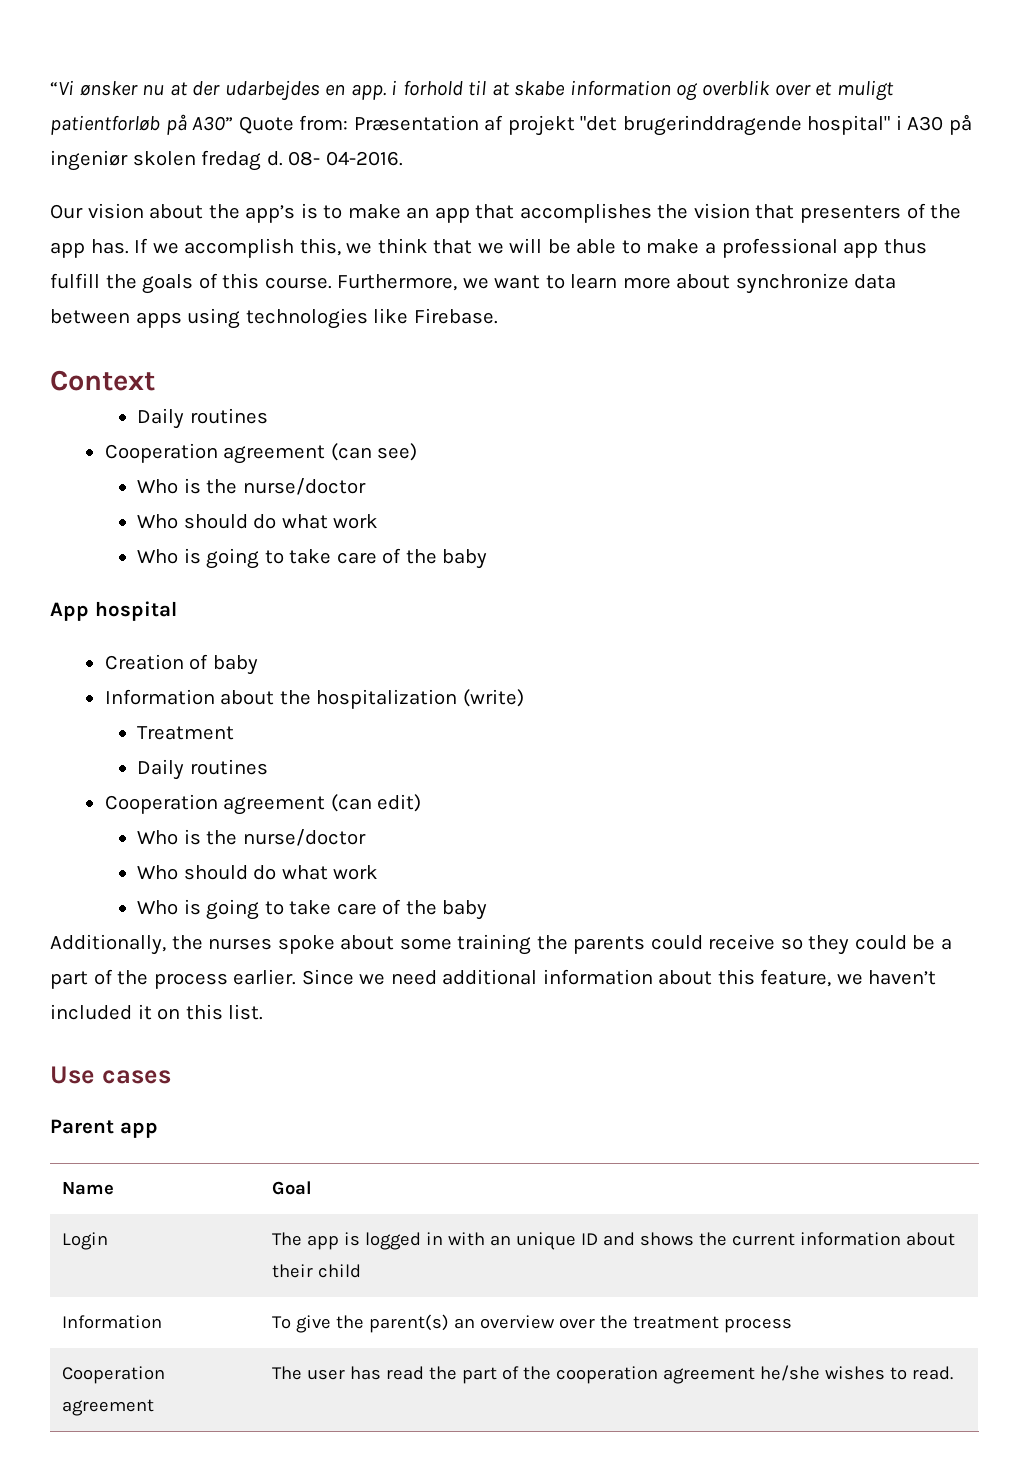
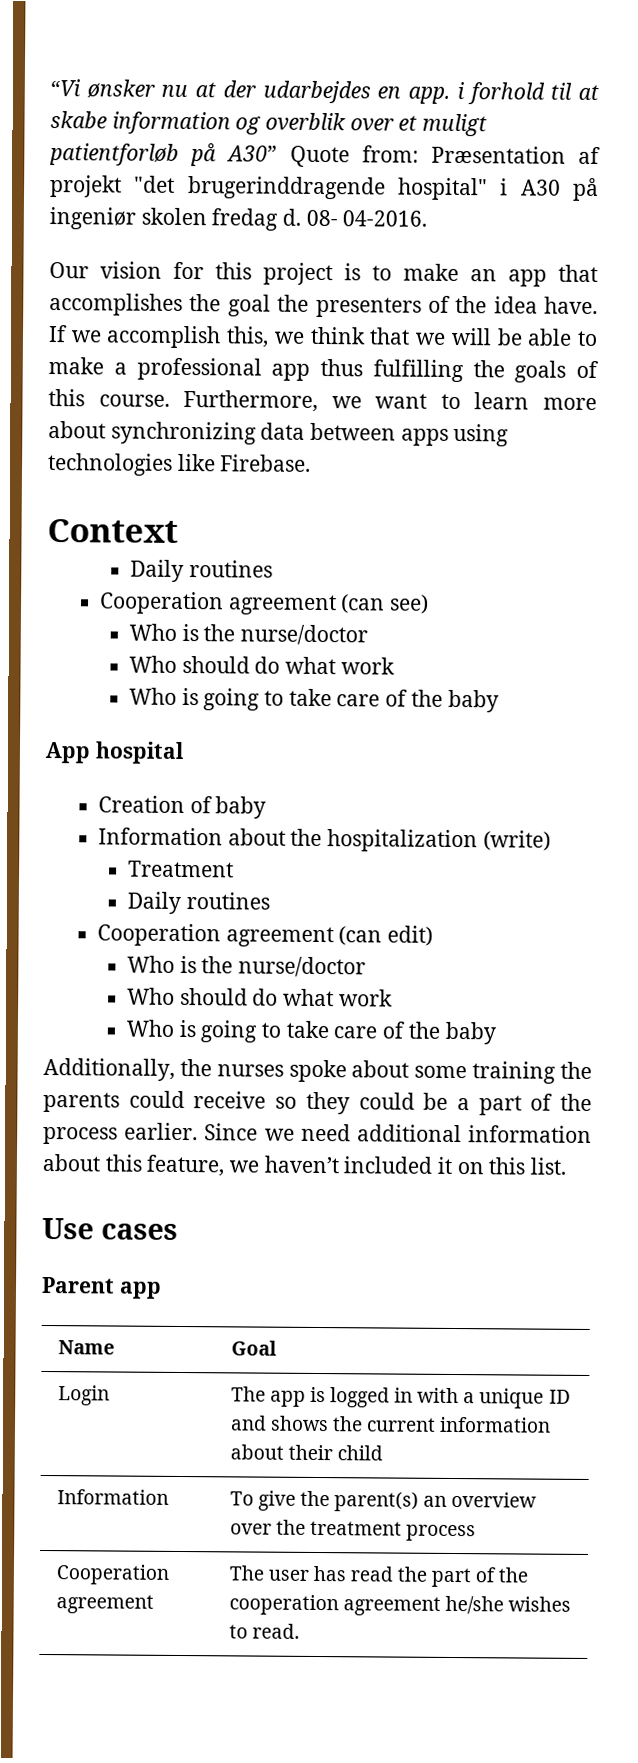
[149,204,296,223] about the app’s -> [173,261,333,286] for this project
[693,203,795,219] vision that -> [227,294,310,317] goal the
[50,239,129,258] app has. -> [493,296,598,315] idea have.
[50,273,100,289] fulfill -> [372,359,464,383] fulfilling
[735,273,849,294] synchronize -> [110,421,257,445] synchronizing
[490,1235,512,1246] an -> [463,1392,476,1404] a

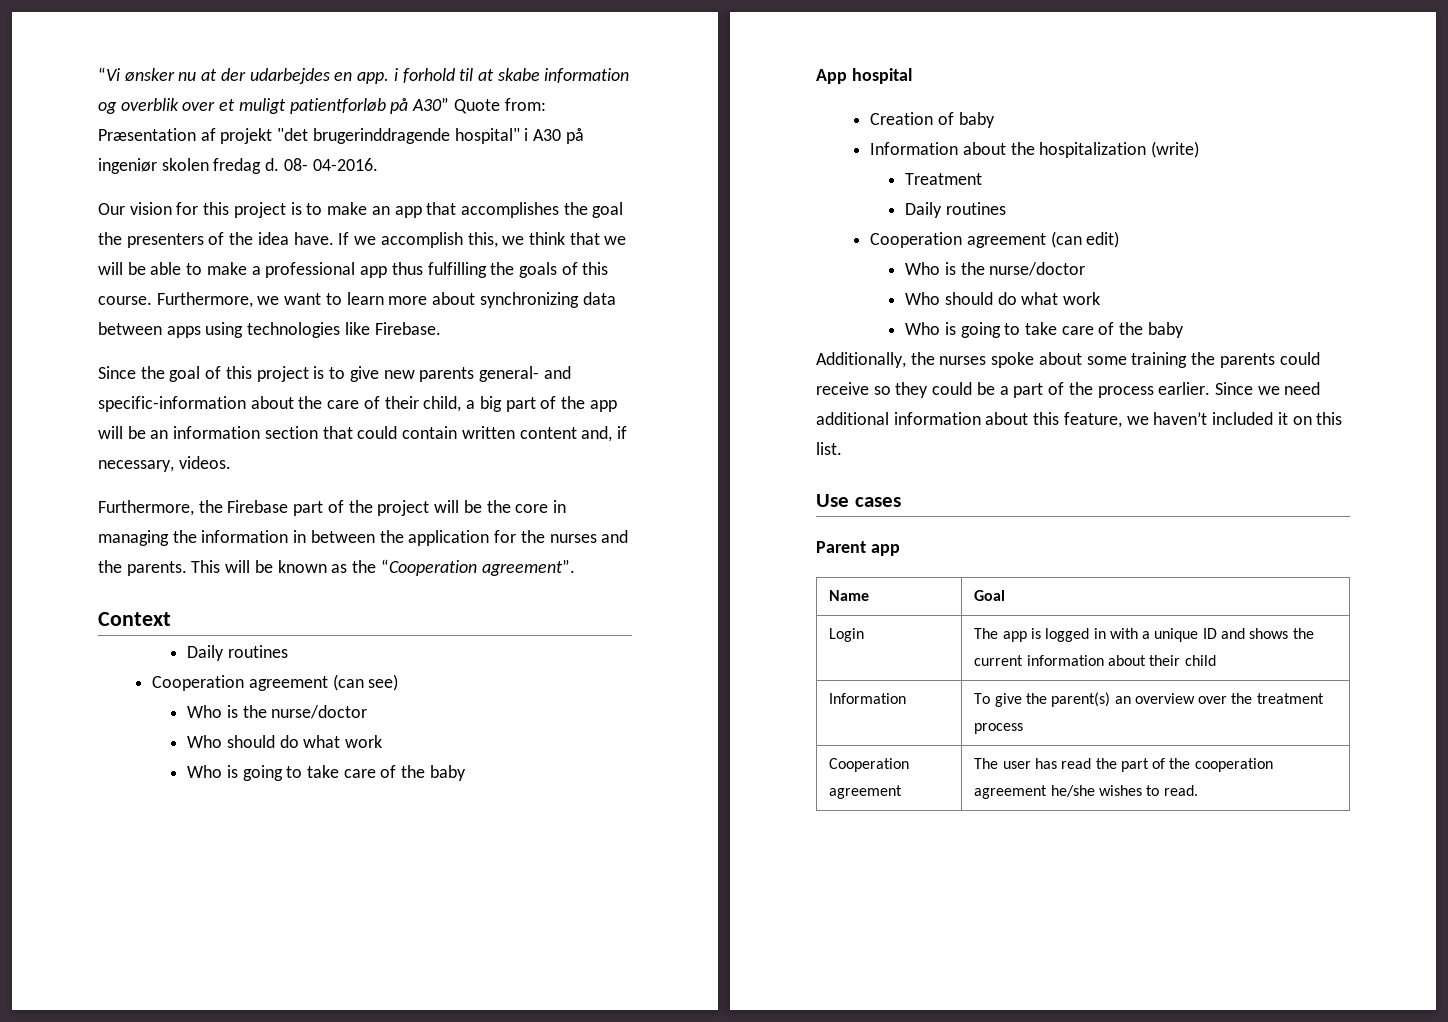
(312, 463) none -> [98,366,571,382] [98,396,617,412] [98,426,627,442] [98,456,231,472] [98,500,566,516] [98,530,629,546] [98,559,575,576] // Since the goal of this project is to give new parents general- and specific-information about the care of their child, a big part of the app will be an information section that could contain written content and, if necessary, videos. // Furthermore, the Firebase part of the project will be the core in managing the information in between the application for the nurses and the parents. This will be known as the “Cooperation agreement”.

